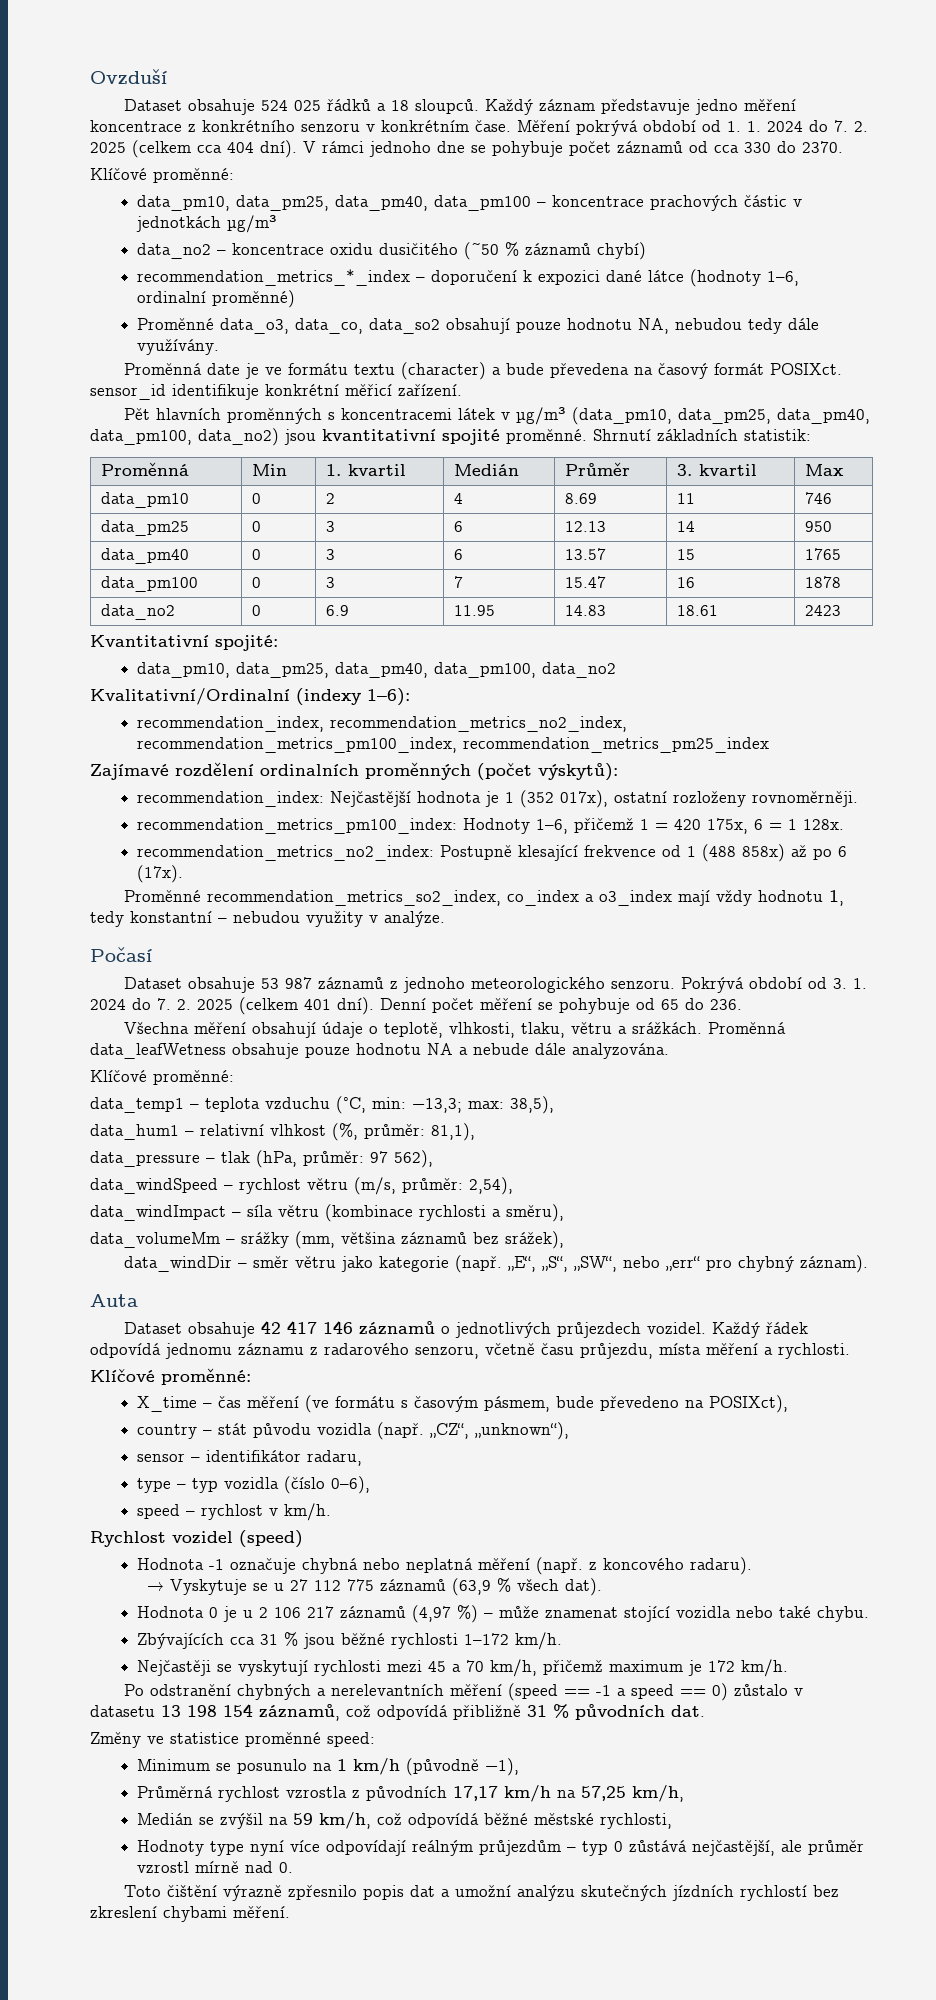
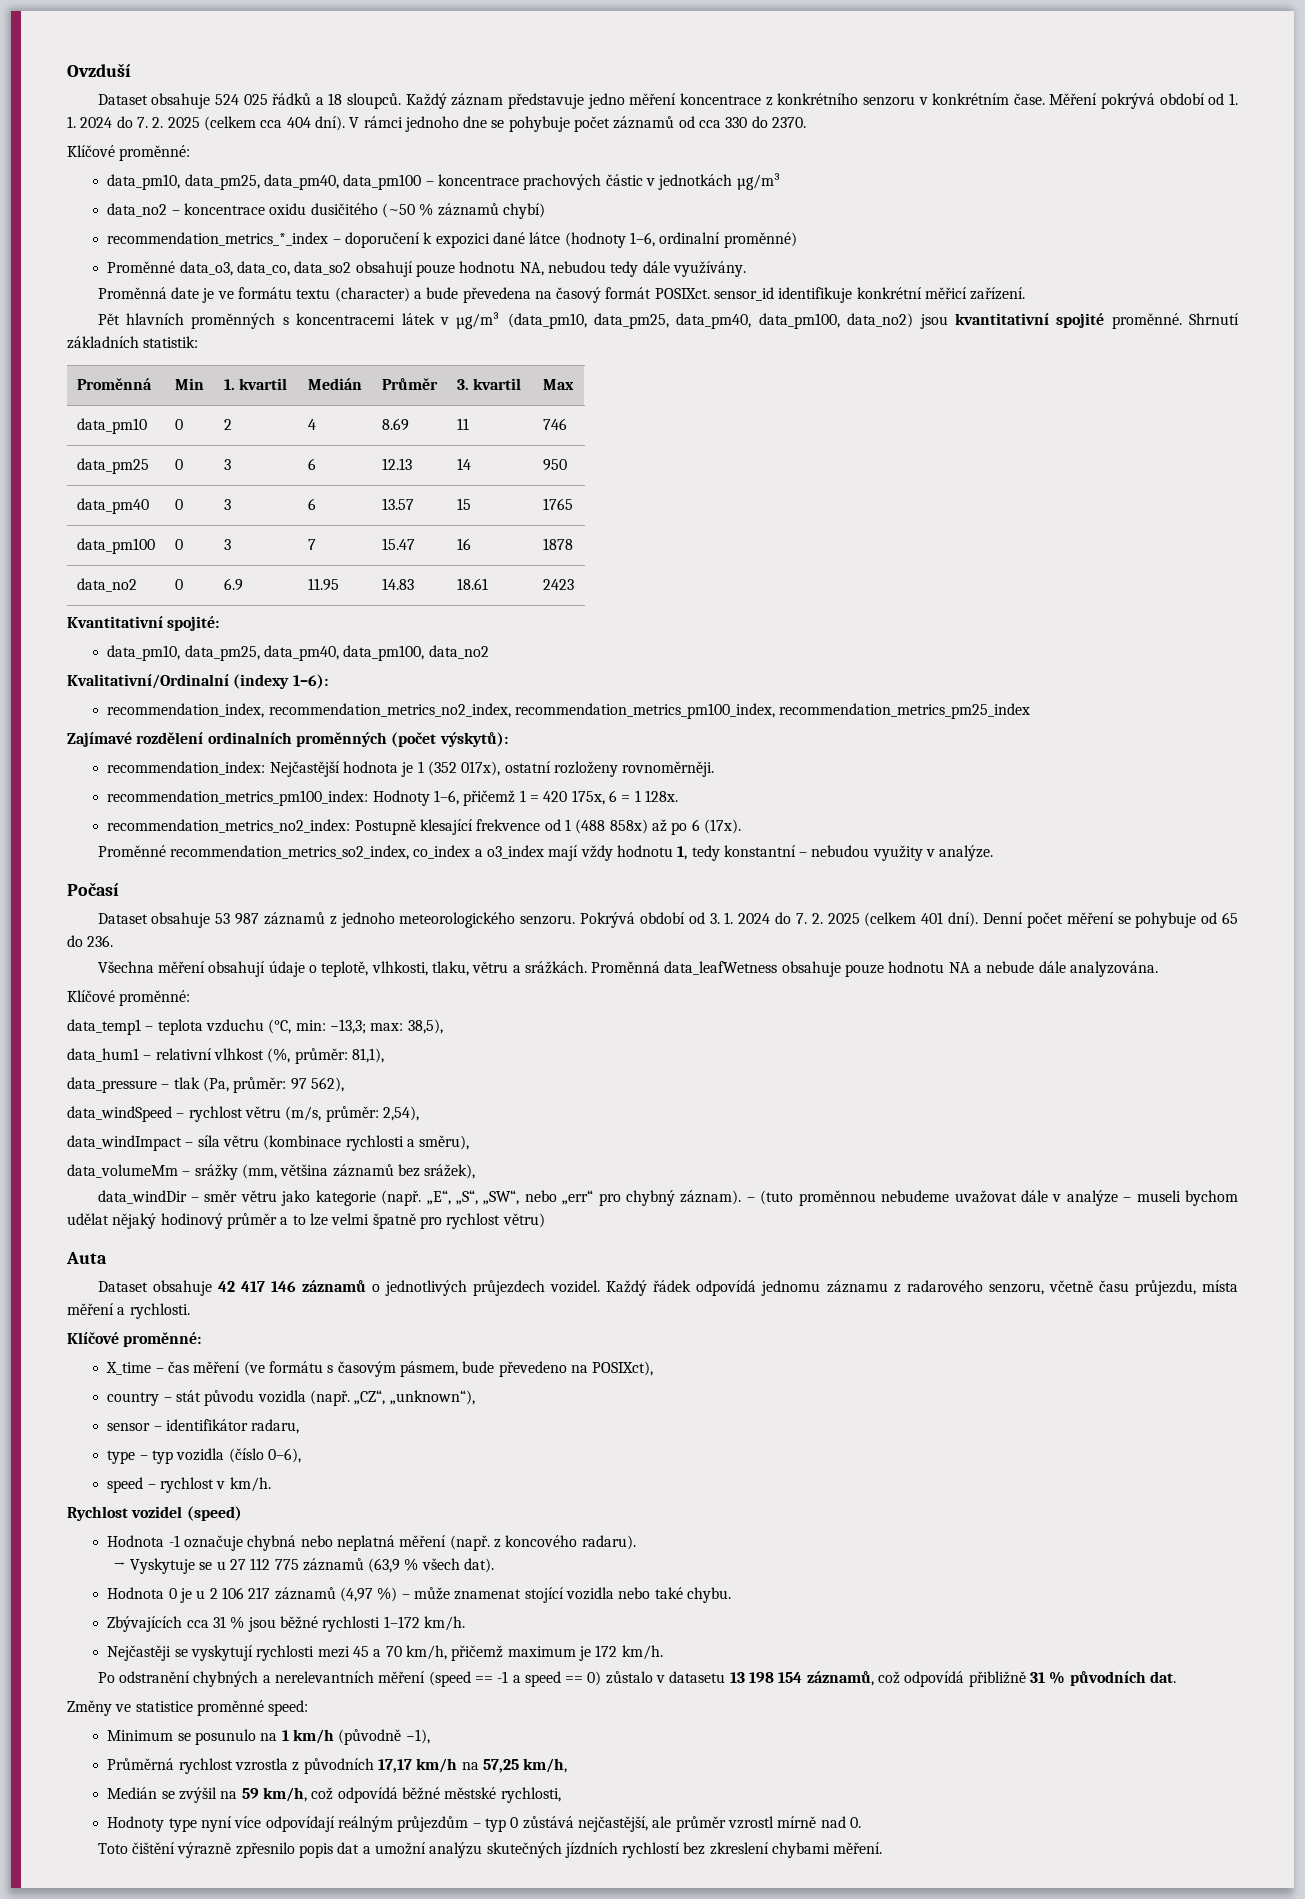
[256,1150,297,1168] (hPa, -> [202,1077,229,1092] (Pa,
(868, 1264) none -> [746,1190,1238,1206] [67,1213,545,1229] – (tuto proměnnou nebudeme uvažovat dále v analýze – museli bychom udělat nějaký hodinový průměr a to lze velmi špatně pro rychlost větru)

